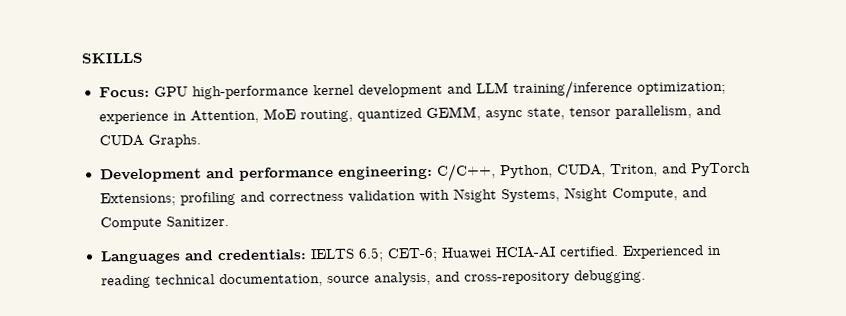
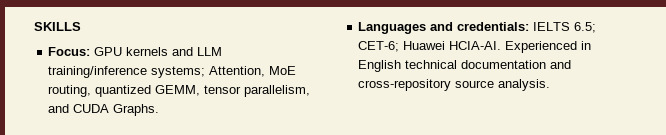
[191,79,726,100] [98,111,187,125] high-performance kernel development and LLM training/inference optimization; experience in -> [126,47,223,56] [48,66,206,78] kernels and LLM training/inference systems;
[484,107,565,121] async state, -> (201, 90) none
[99,162,751,183] [99,187,707,207] [99,216,229,231] // Development and performance engineering: C/C++, Python, CUDA, Triton, and PyTorch Extensions; profiling and correctness validation with Nsight Systems, Nsight Compute, and Compute Sanitizer. -> (160, 110) none
[494,245,722,259] [100,269,646,289] HCIA-AI certified. Experienced in reading technical documentation, source analysis, and cross-repository debugging. -> [449,41,592,53] [358,60,572,72] [358,79,551,91] HCIA-AI. Experienced in English technical documentation and cross-repository source analysis.

